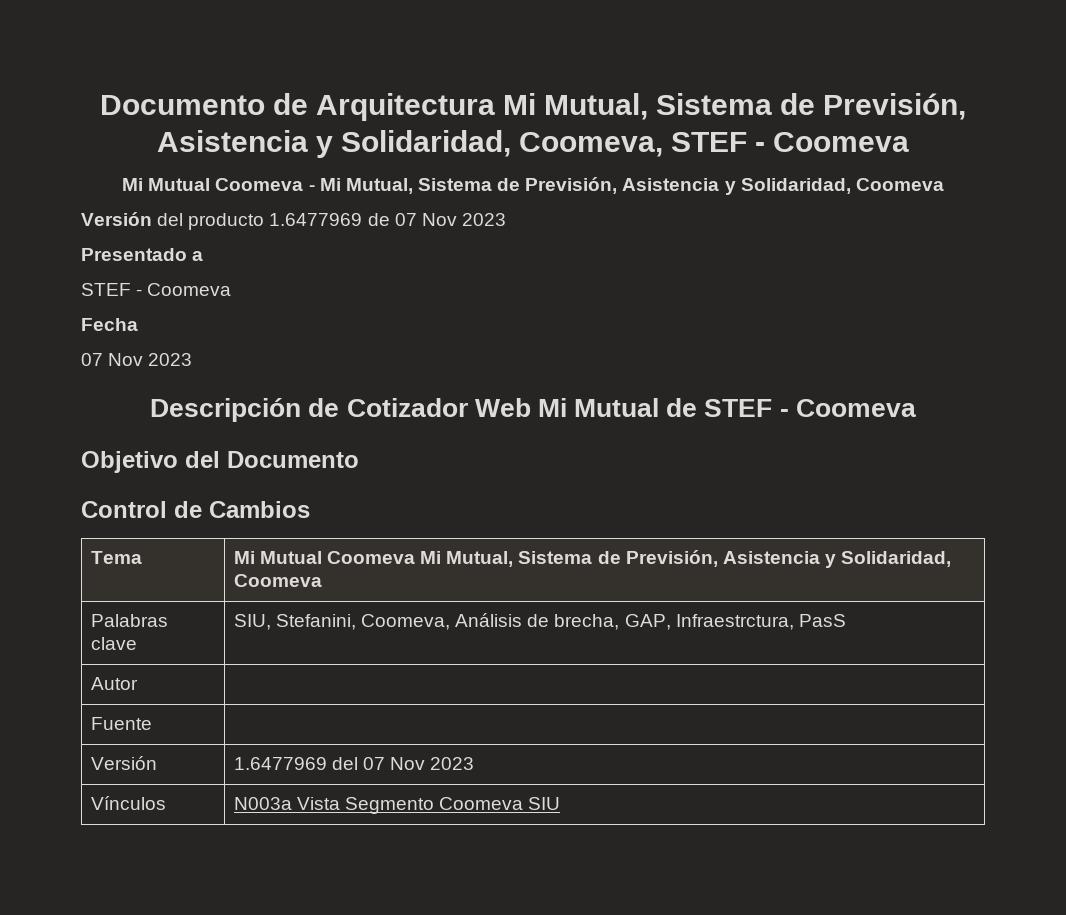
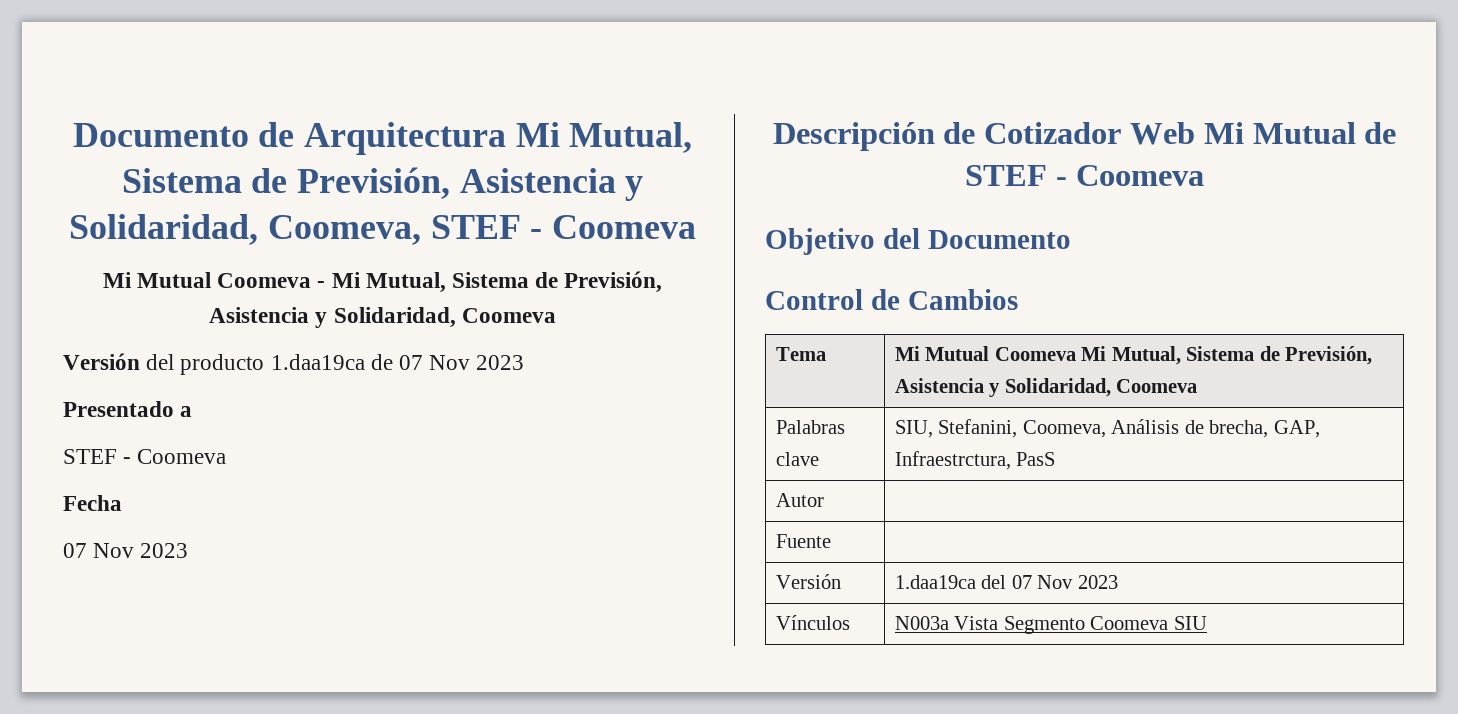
[269,213,363,226] 1.6477969 -> [270,354,365,370] 1.daa19ca
[233,757,327,770] 1.6477969 -> [894,575,976,589] 1.daa19ca

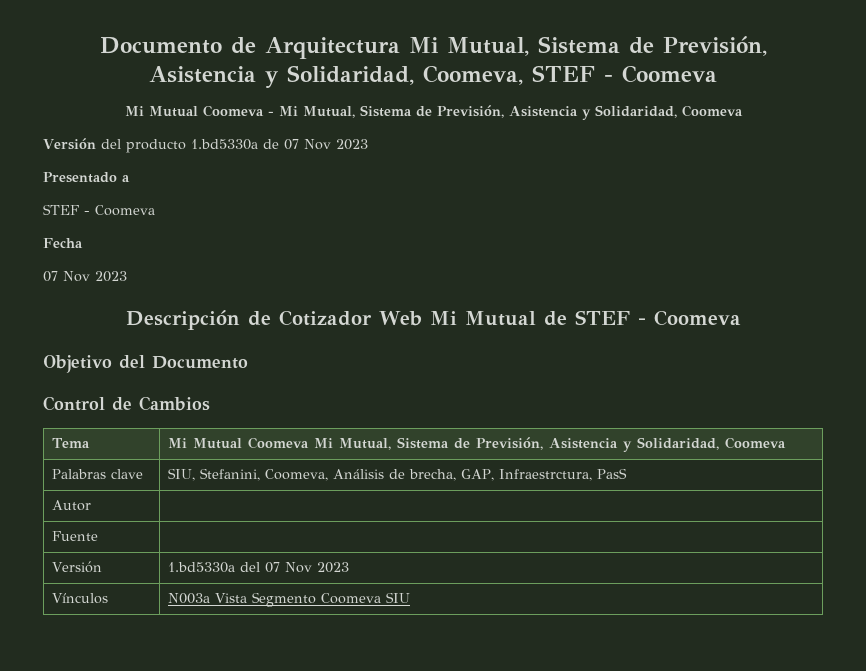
[270,354,365,370] 1.daa19ca -> [190,139,258,150] 1.bd5330a
[894,575,976,589] 1.daa19ca -> [167,562,235,573] 1.bd5330a

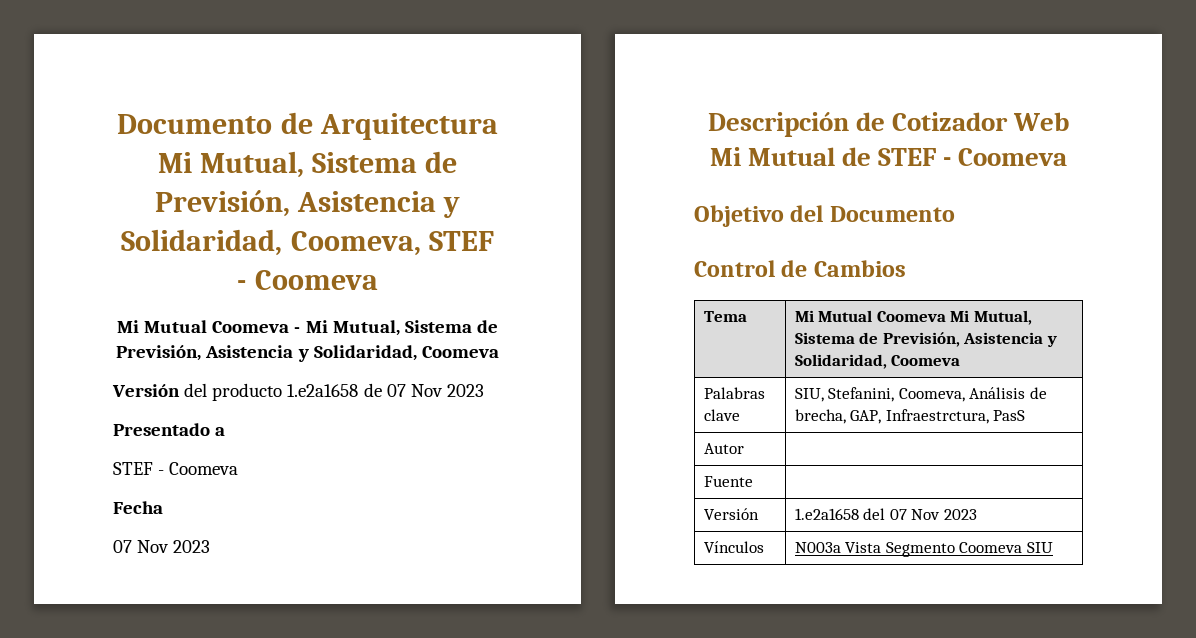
[190,139,258,150] 1.bd5330a -> [287,384,359,397] 1.e2a1658
[167,562,235,573] 1.bd5330a -> [794,508,859,520] 1.e2a1658

